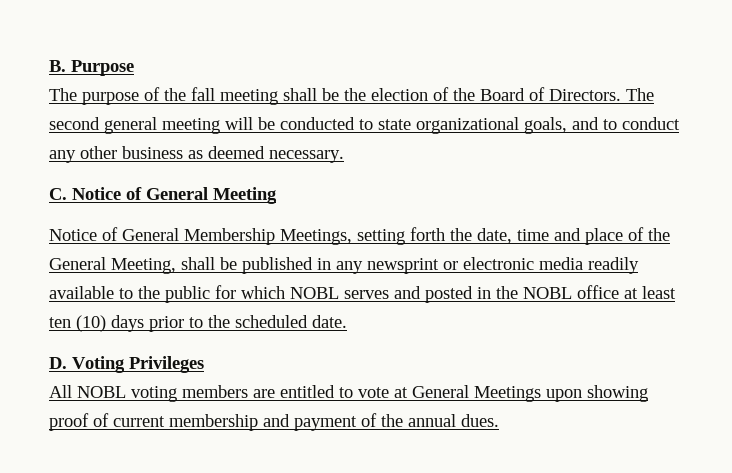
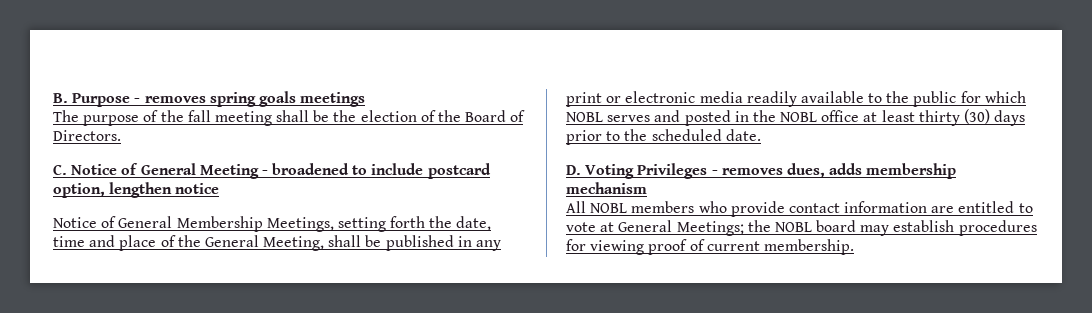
(134, 68) none -> [134,91,366,107] - removes spring goals meetings
[626,88,654,101] [49,117,680,134] [49,146,344,163] The second general meeting will be conducted to state organizational goals, and to conduct any other business as deemed necessary. -> (121, 135) none
(277, 195) none -> [261,163,491,179] [53,182,220,198] - broadened to include postcard option, lengthen notice
[367,258,439,274] newsprint -> [566,92,602,107] print
[49,315,106,332] ten (10) -> [918,109,991,126] thirty (30)
[49,385,248,402] // All NOBL voting members -> [711,163,957,179] [566,182,647,194] [566,201,928,217] - removes dues, adds membership mechanism // All NOBL members who provide contact information
[474,385,648,402] [49,413,499,431] Meetings upon showing proof of current membership and payment of the annual dues. -> [676,220,1037,236] [566,239,854,255] Meetings; the NOBL board may establish procedures for viewing proof of current membership.

